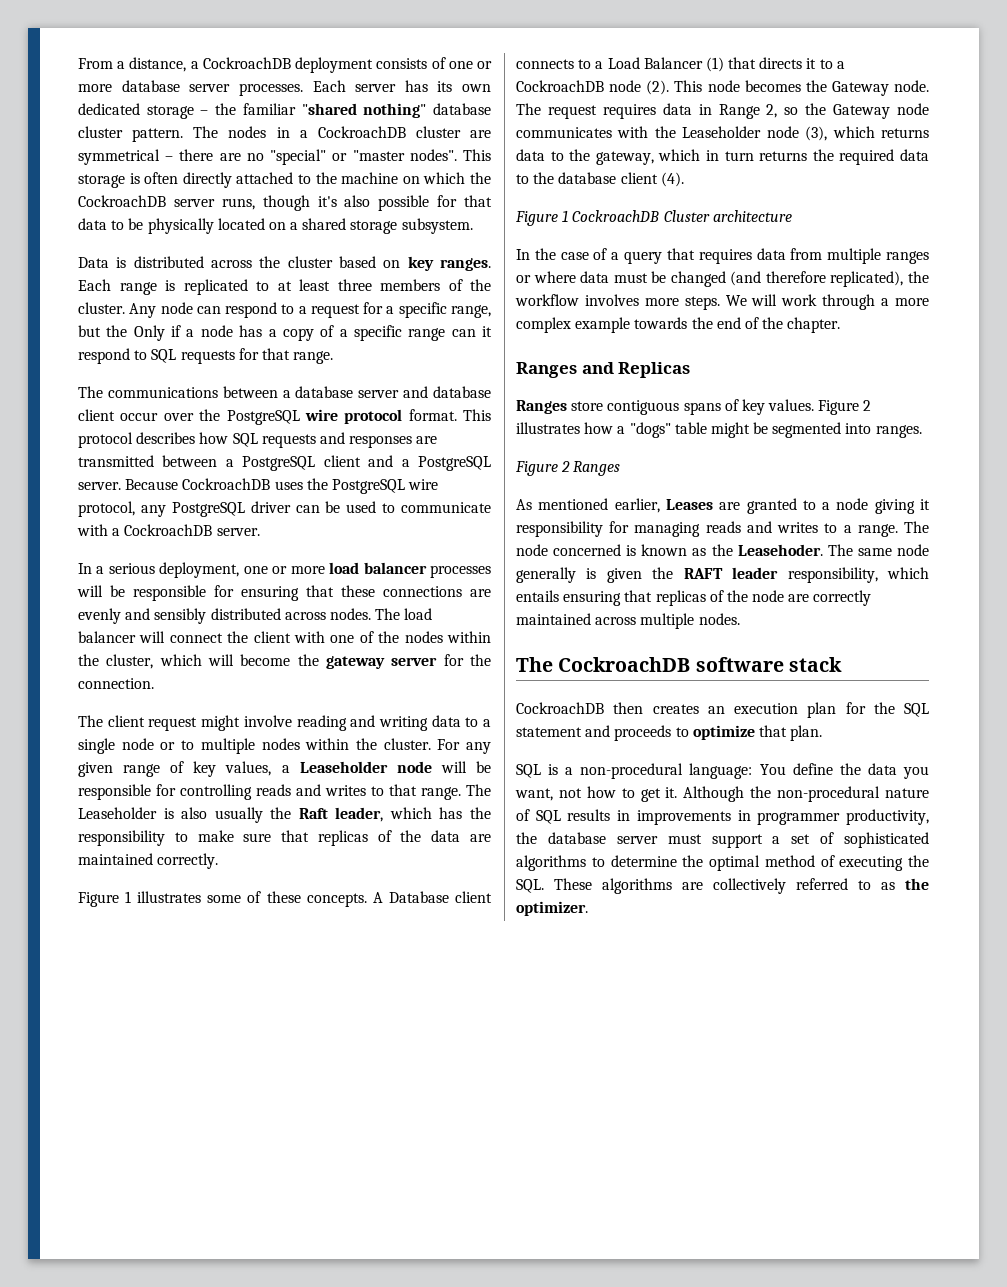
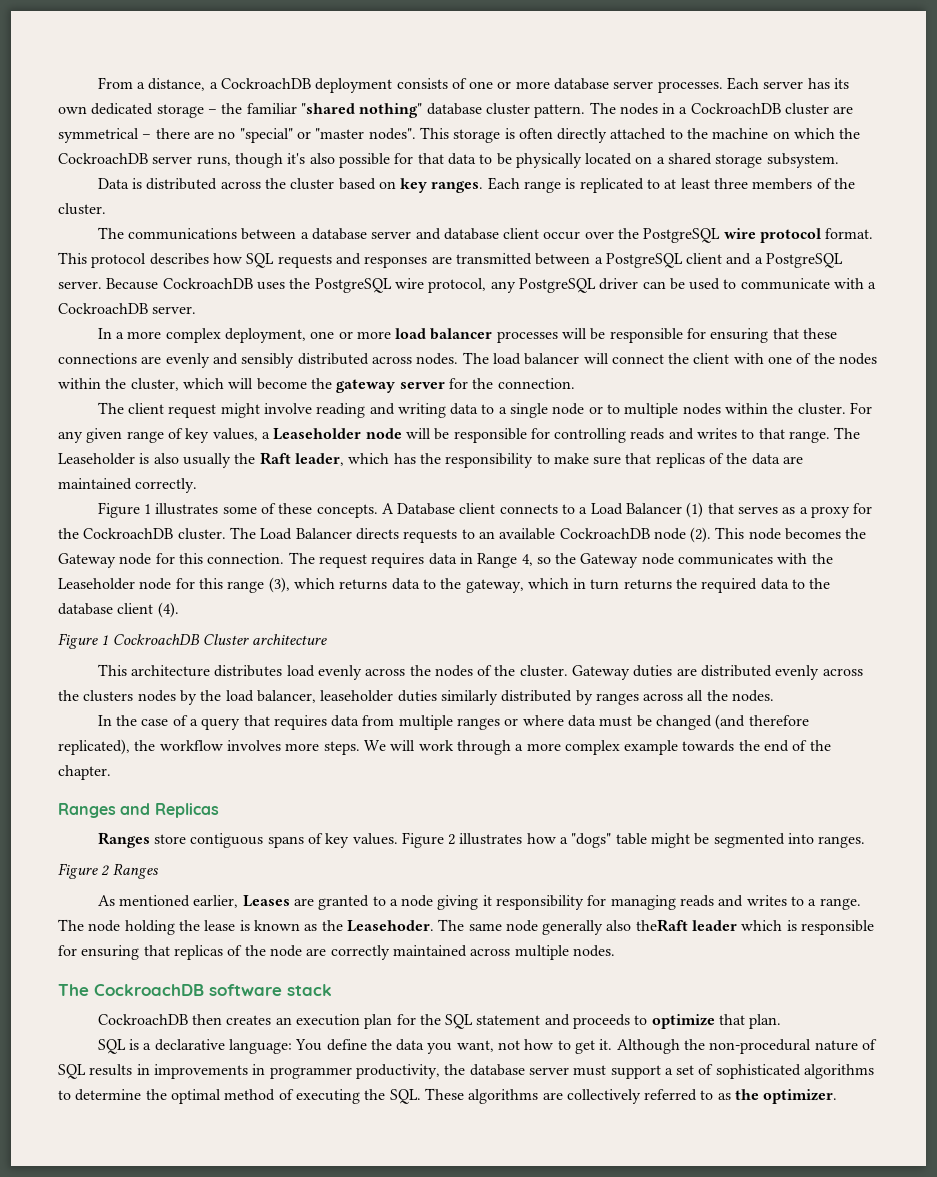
[129,302,491,318] [78,325,492,341] [78,348,334,364] Any node can respond to a request for a specific range, but the Only if a node has a copy of a specific range can it respond to SQL requests for that range. -> (106, 209) none
[108,563,155,574] serious -> [127,328,221,343] more complex
[759,57,845,69] directs it to a -> [738,503,873,518] [58,527,556,543] serves as a proxy for the CockroachDB cluster. The Load Balancer directs requests to an available
[894,80,929,92] node. -> [119,553,285,565] node for this connection.
[766,104,778,118] 2, -> [521,554,533,566] 4,
(799, 132) none -> [175,578,265,593] for this range
(792, 216) none -> [97,664,863,680] [58,690,775,705] // This architecture distributes load evenly across the nodes of the cluster. Gateway duties are distributed evenly across the clusters nodes by the load balancer, leaseholder duties similarly distributed by ranges across all the nodes.
[553,544,622,556] concerned -> [124,920,236,935] holding the lease
[586,567,929,583] [516,590,559,602] is given the RAFT leader responsibility, which entails -> [606,919,875,935] [58,945,77,956] also theRaft leader which is responsible for
[580,763,684,779] non-procedural -> [154,1039,225,1051] declarative

